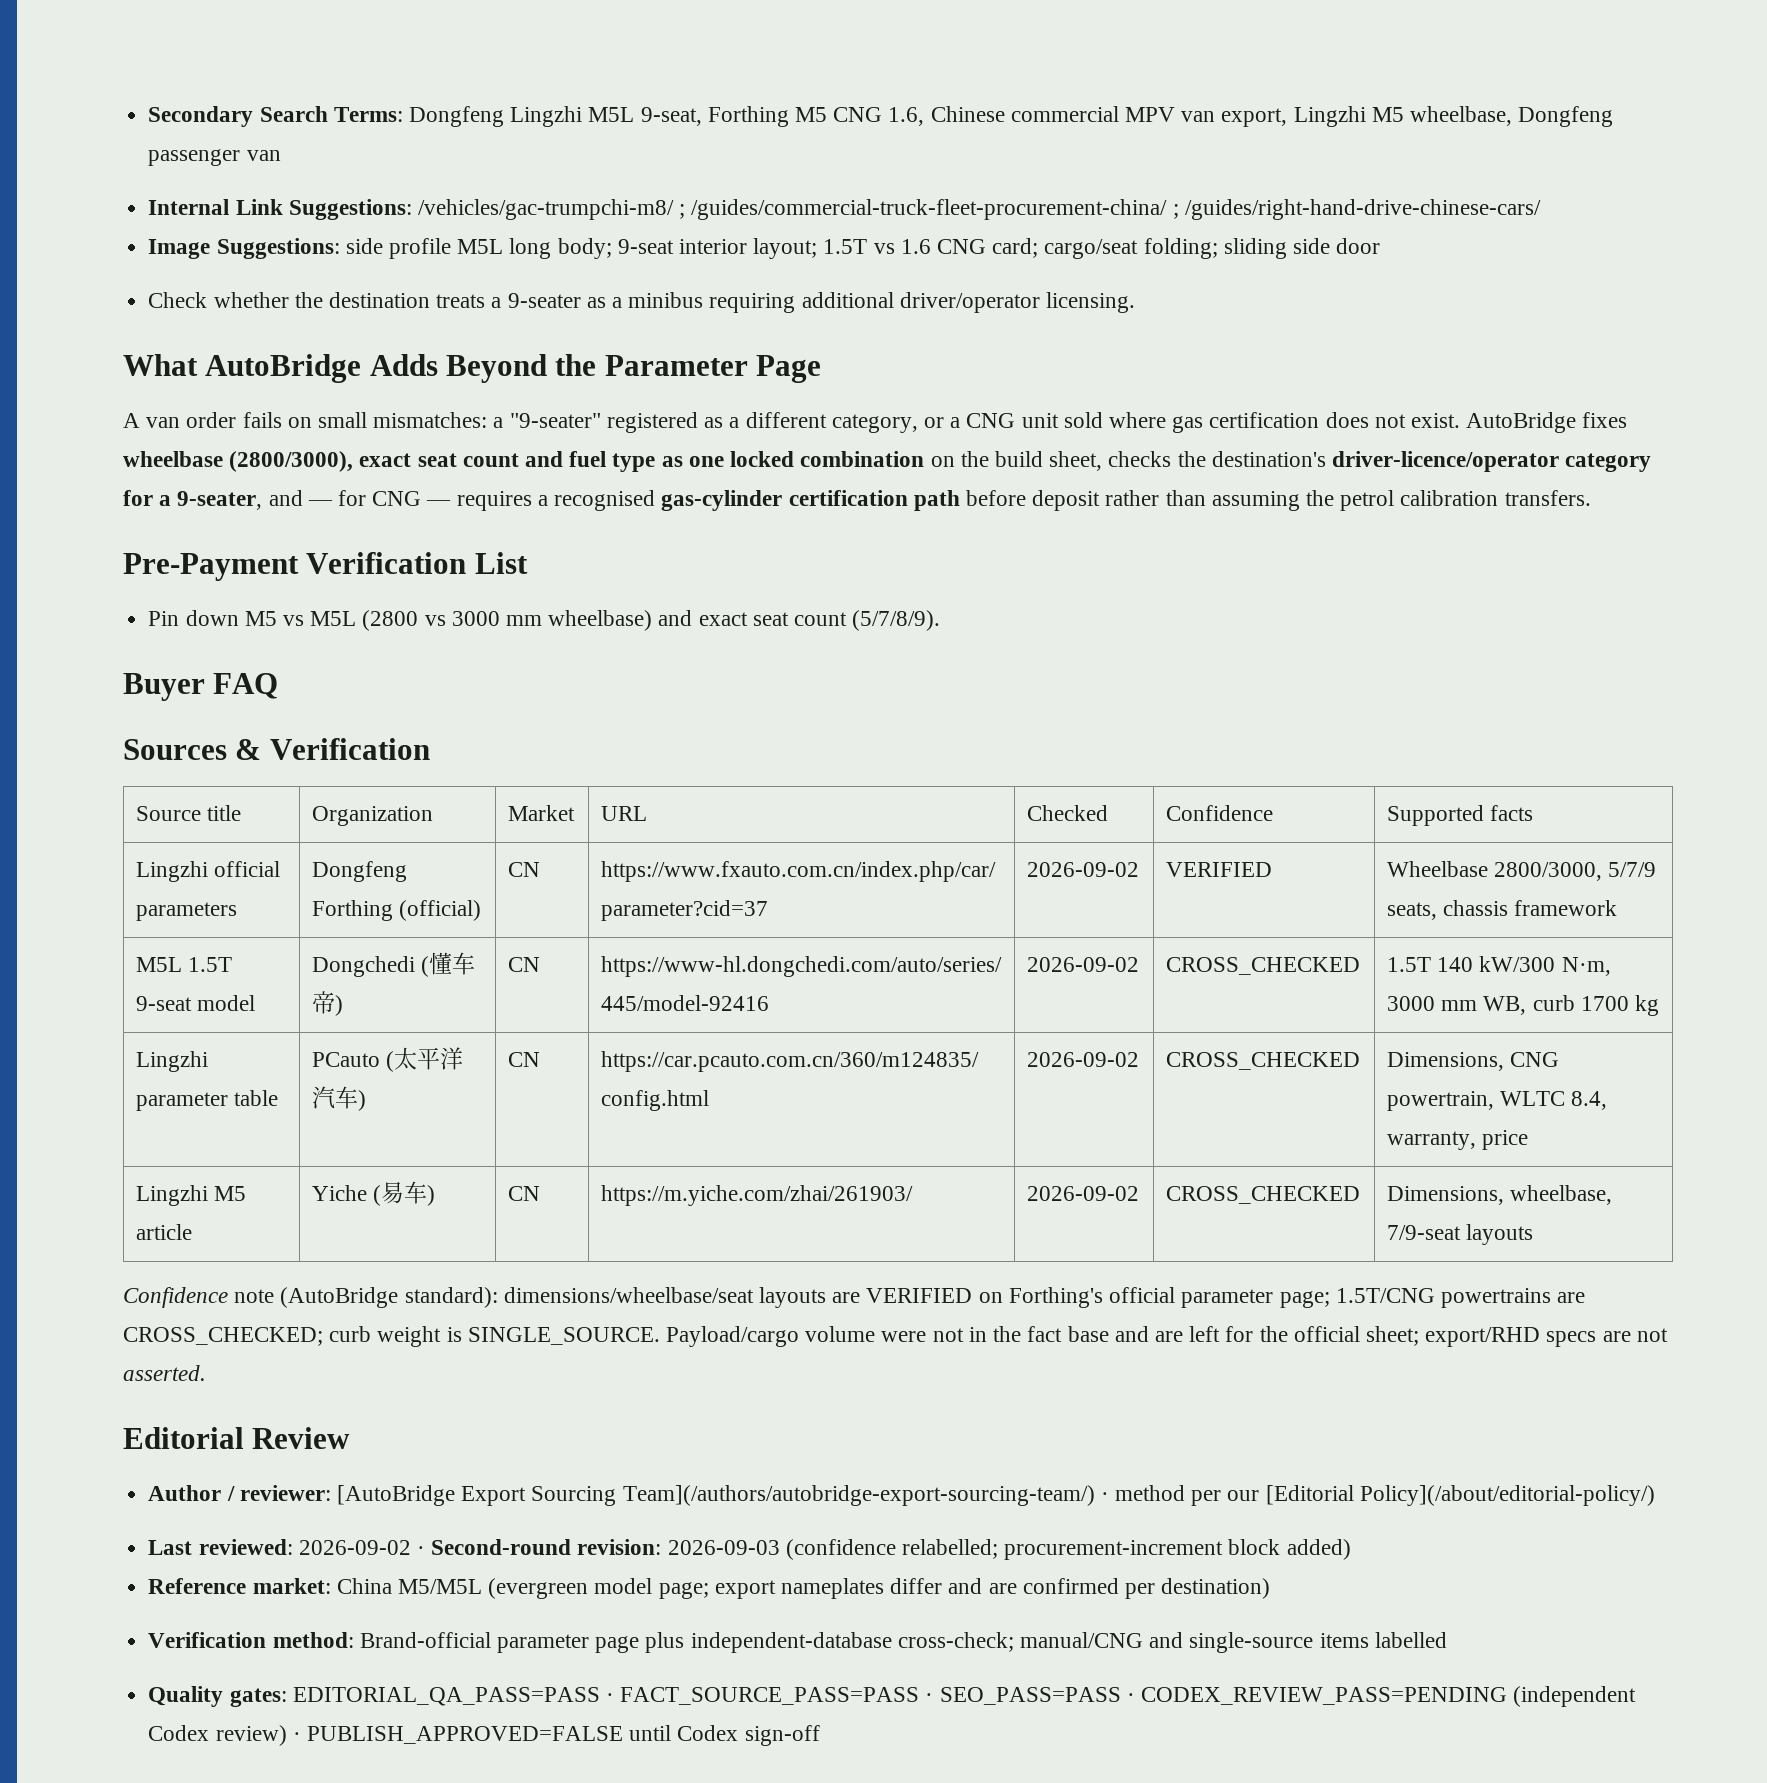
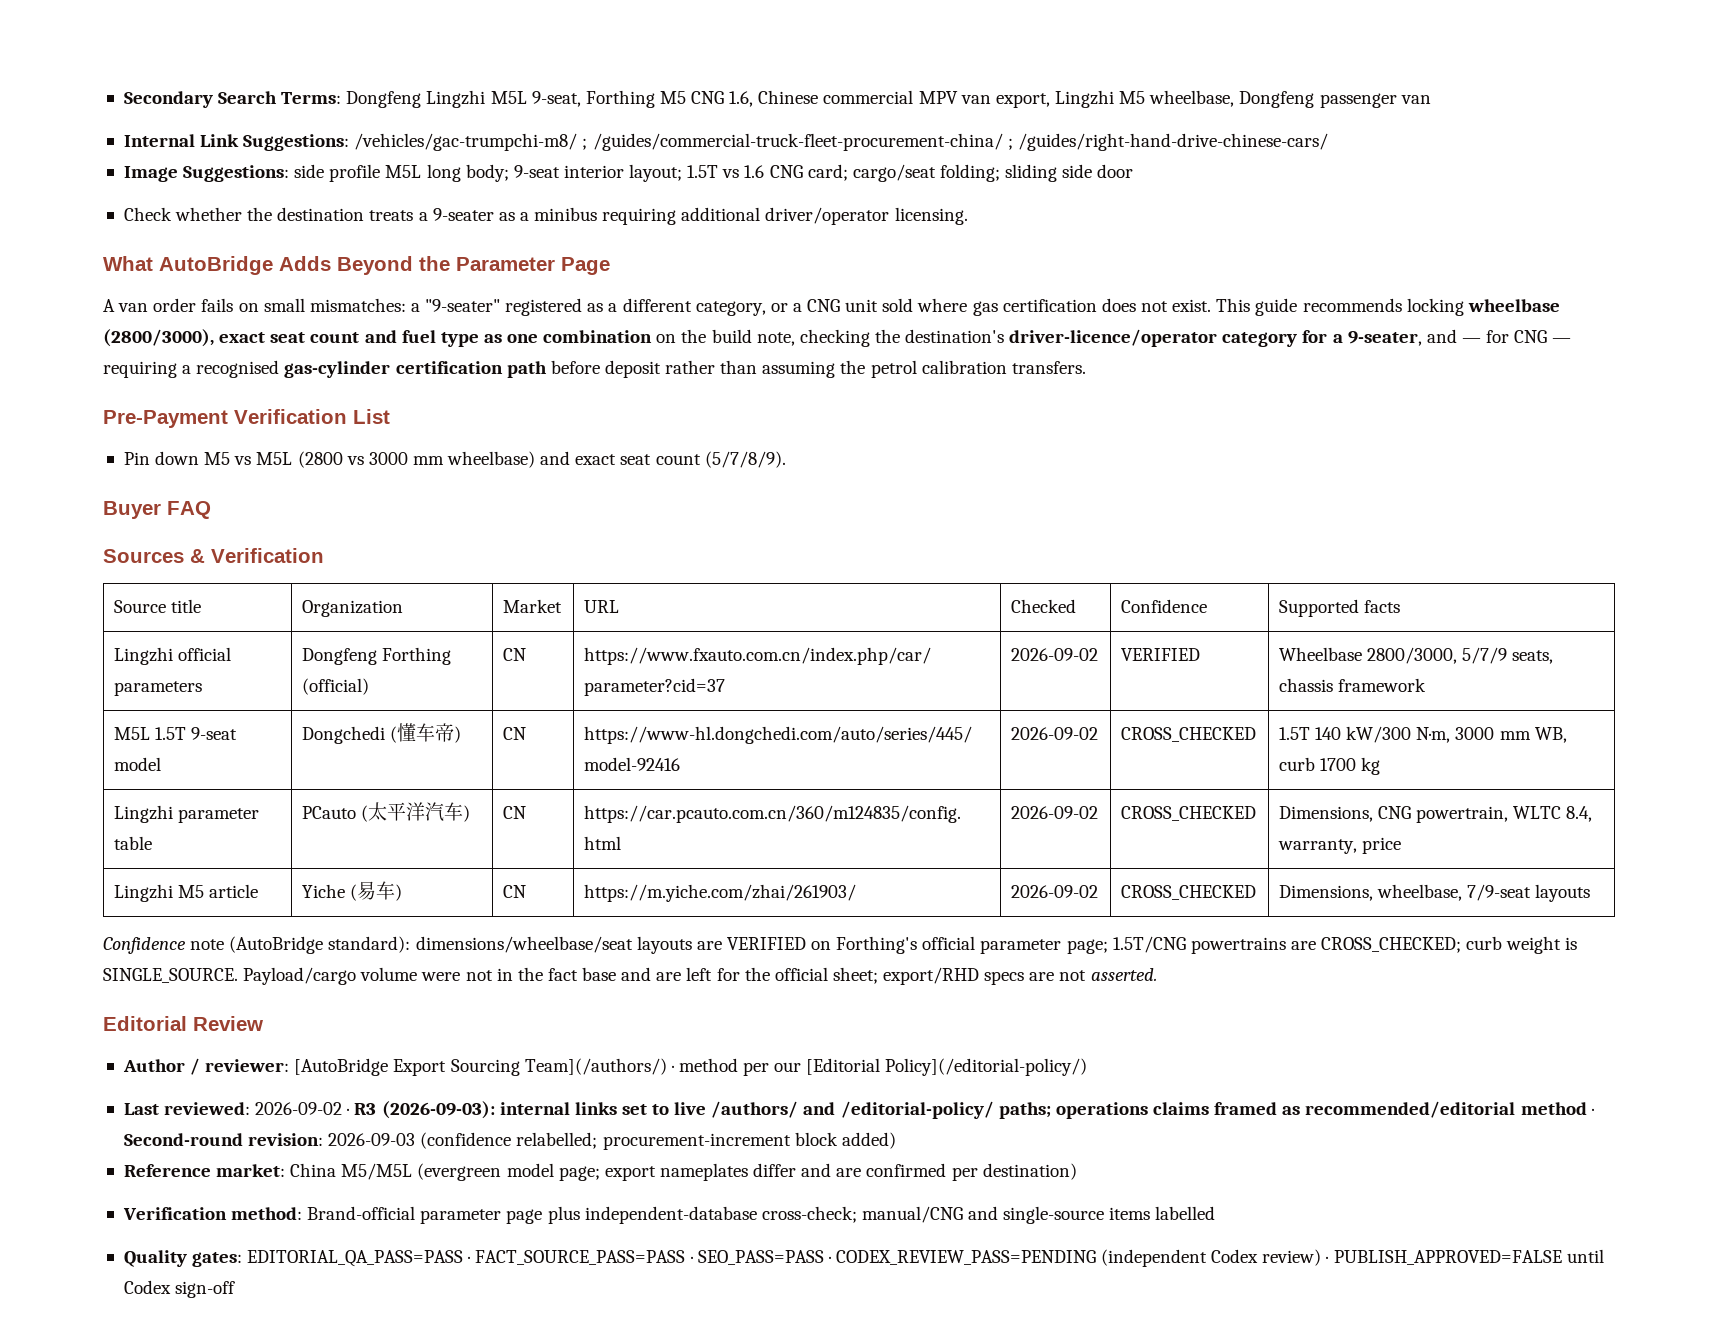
[1466,412,1628,433] AutoBridge fixes -> [1216,298,1464,316] This guide recommends locking
[730,451,795,467] locked -> (539, 338) none
[1049,451,1172,471] sheet, checks -> [756,329,870,347] note, checking
[456,491,532,511] requires -> [103,361,177,378] requiring
[622,1485,1095,1506] Team](/authors/autobridge-export-sourcing-team/) -> [524,1058,667,1075] Team](/authors/)
[1359,1485,1655,1506] Policy](/about/editorial-policy/) -> [885,1058,1088,1076] Policy](/editorial-policy/)
(425, 1550) none -> [354,1101,1595,1119] R3 (2026-09-03): internal links set to live /authors/ and /editorial-policy/ paths; operations claims framed as recommended/editorial method ·

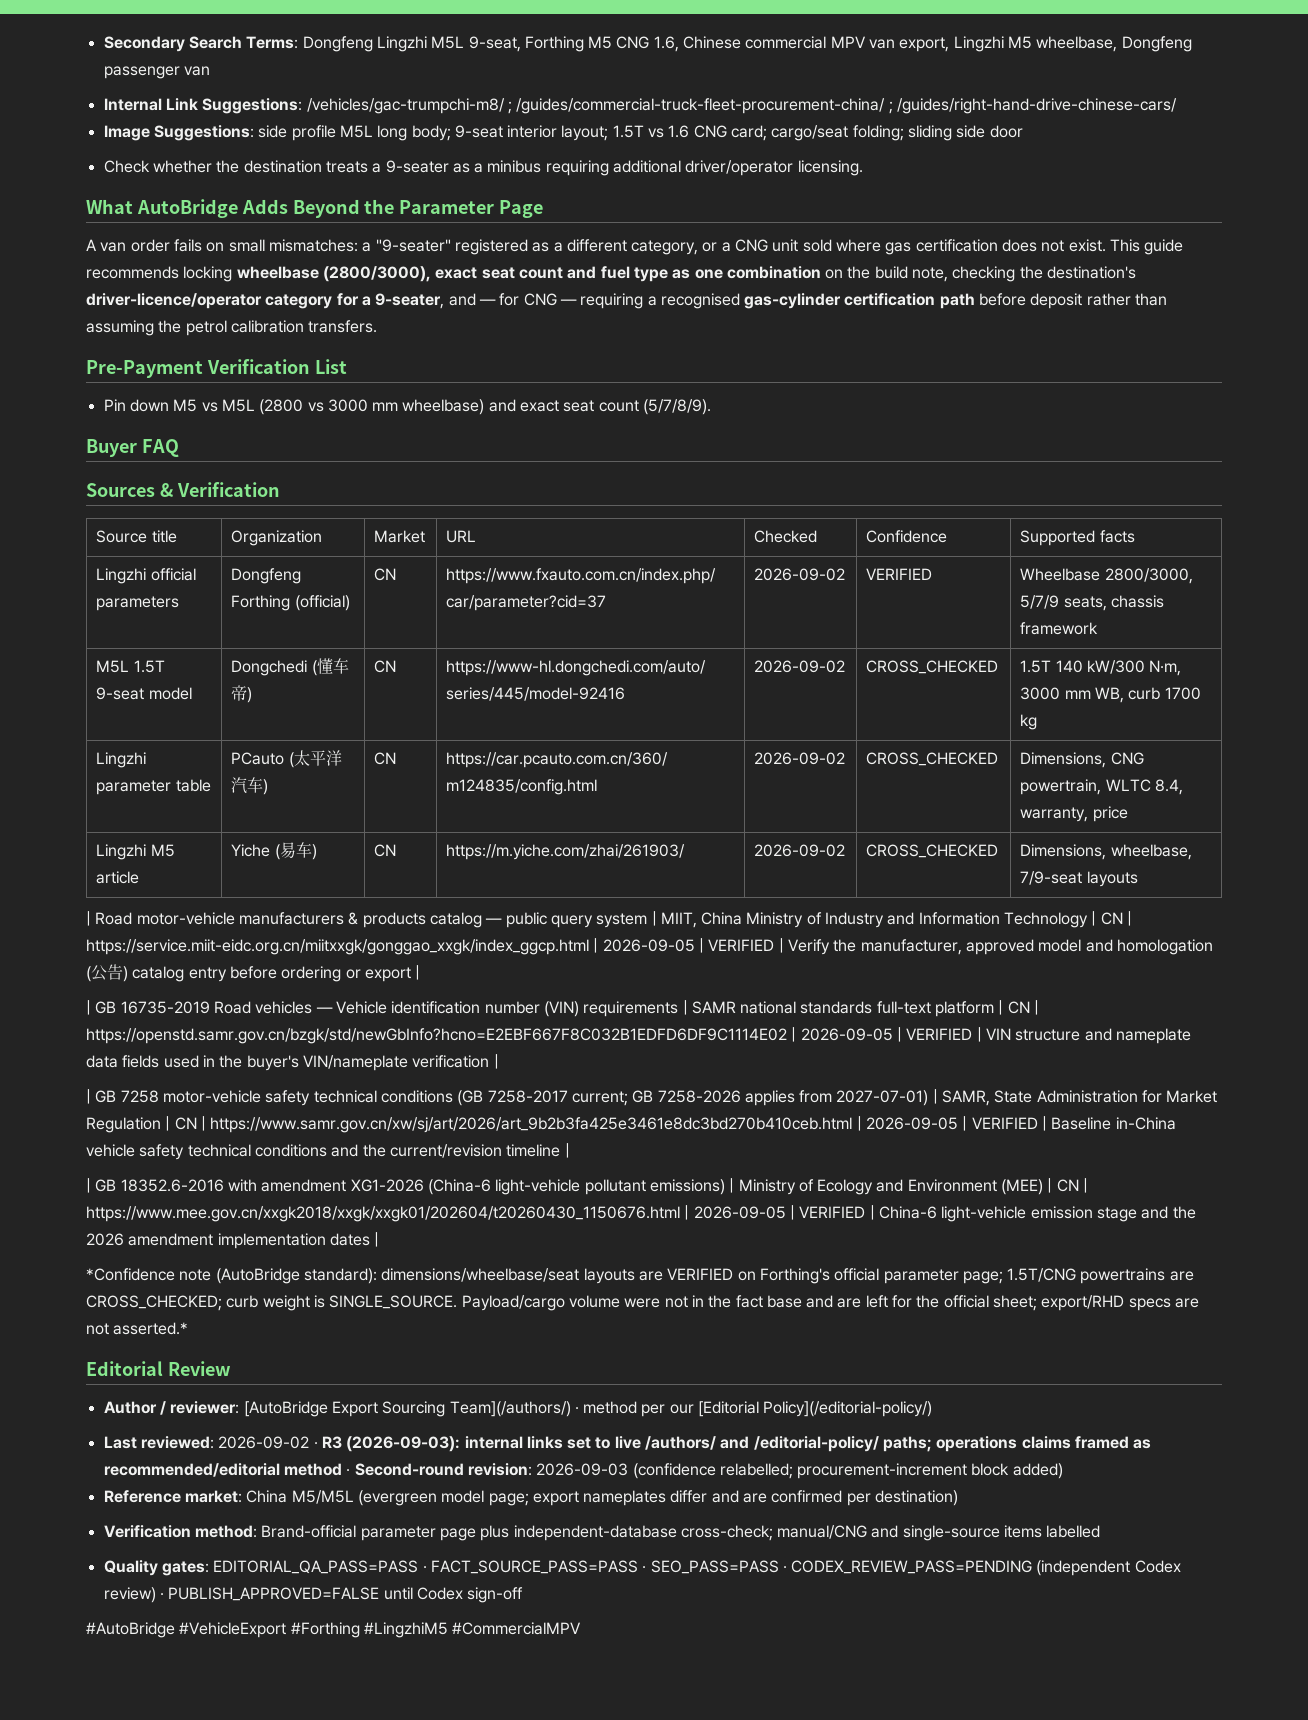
[103,937,186,954] Confidence -> [86,911,1133,928] [86,938,1213,955] [86,964,421,982] [86,1000,1040,1017] [86,1027,1191,1044] [86,1054,499,1071] [86,1089,1218,1106] [86,1116,1176,1133] [86,1143,570,1160] [86,1178,1089,1195] [86,1205,1196,1222] [86,1232,380,1249] [86,1268,175,1281] | Road motor-vehicle manufacturers & products catalog — public query system | MIIT, China Ministry of Industry and Information Technology | CN | https://service.miit-eidc.org.cn/miitxxgk/gonggao_xxgk/index_ggcp.html | 2026-09-05 | VERIFIED | Verify the manufacturer, approved model and homologation (公告) catalog entry before ordering or export | // | GB 16735-2019 Road vehicles — Vehicle identification number (VIN) requirements | SAMR national standards full-text platform | CN | https://openstd.samr.gov.cn/bzgk/std/newGbInfo?hcno=E2EBF667F8C032B1EDFD6DF9C1114E02 | 2026-09-05 | VERIFIED | VIN structure and nameplate data fields used in the buyer's VIN/nameplate verification | // | GB 7258 motor-vehicle safety technical conditions (GB 7258-2017 current; GB 7258-2026 applies from 2027-07-01) | SAMR, State Administration for Market Regulation | CN | https://www.samr.gov.cn/xw/sj/art/2026/art_9b2b3fa425e3461e8dc3bd270b410ceb.html | 2026-09-05 | VERIFIED | Baseline in-China vehicle safety technical conditions and the current/revision timeline | // | GB 18352.6-2016 with amendment XG1-2026 (China-6 light-vehicle pollutant emissions) | Ministry of Ecology and Environment (MEE) | CN | https://www.mee.gov.cn/xxgk2018/xxgk/xxgk01/202604/t20260430_1150676.html | 2026-09-05 | VERIFIED | China-6 light-vehicle emission stage and the 2026 amendment implementation dates | // *Confidence
[1090,968,1157,981] asserted. -> [113,1322,189,1335] asserted.*
(236, 1289) none -> [86,1622,582,1638] // #AutoBridge #VehicleExport #Forthing #LingzhiM5 #CommercialMPV

